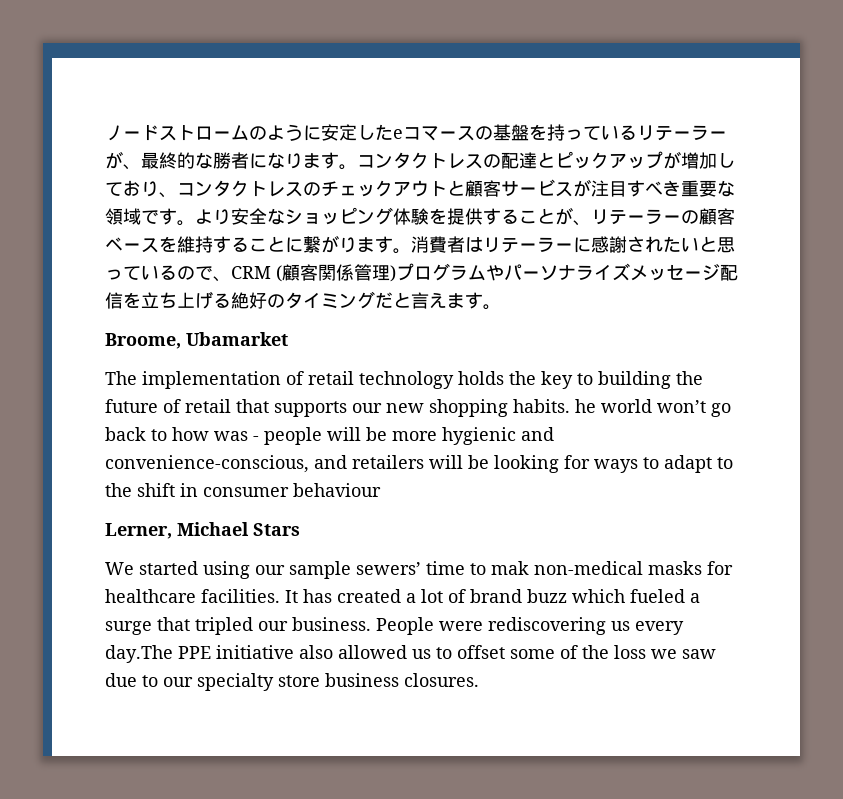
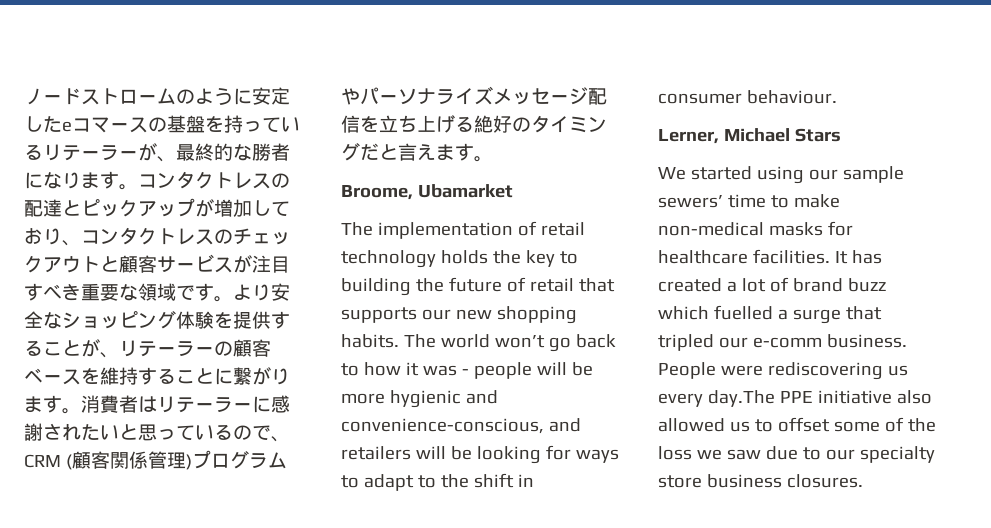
[575,399,596,413] he -> [403,334,436,348] The
(209, 434) none -> [405,362,419,376] it
[293,483,381,497] behaviour -> [746,90,837,104] behaviour.
[491,561,529,575] mak -> [793,194,840,208] make
[630,589,685,603] fueled -> [713,305,773,320] fuelled
(288, 626) none -> [752,337,822,348] e-comm

